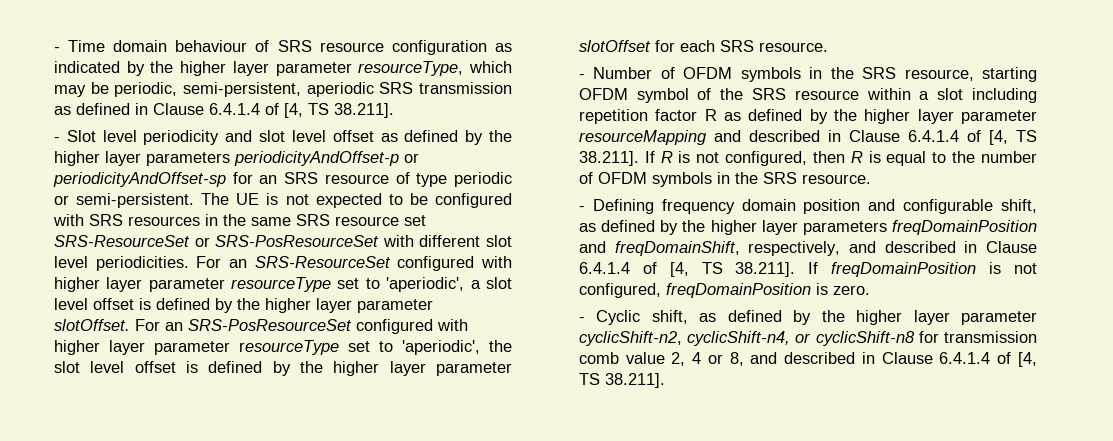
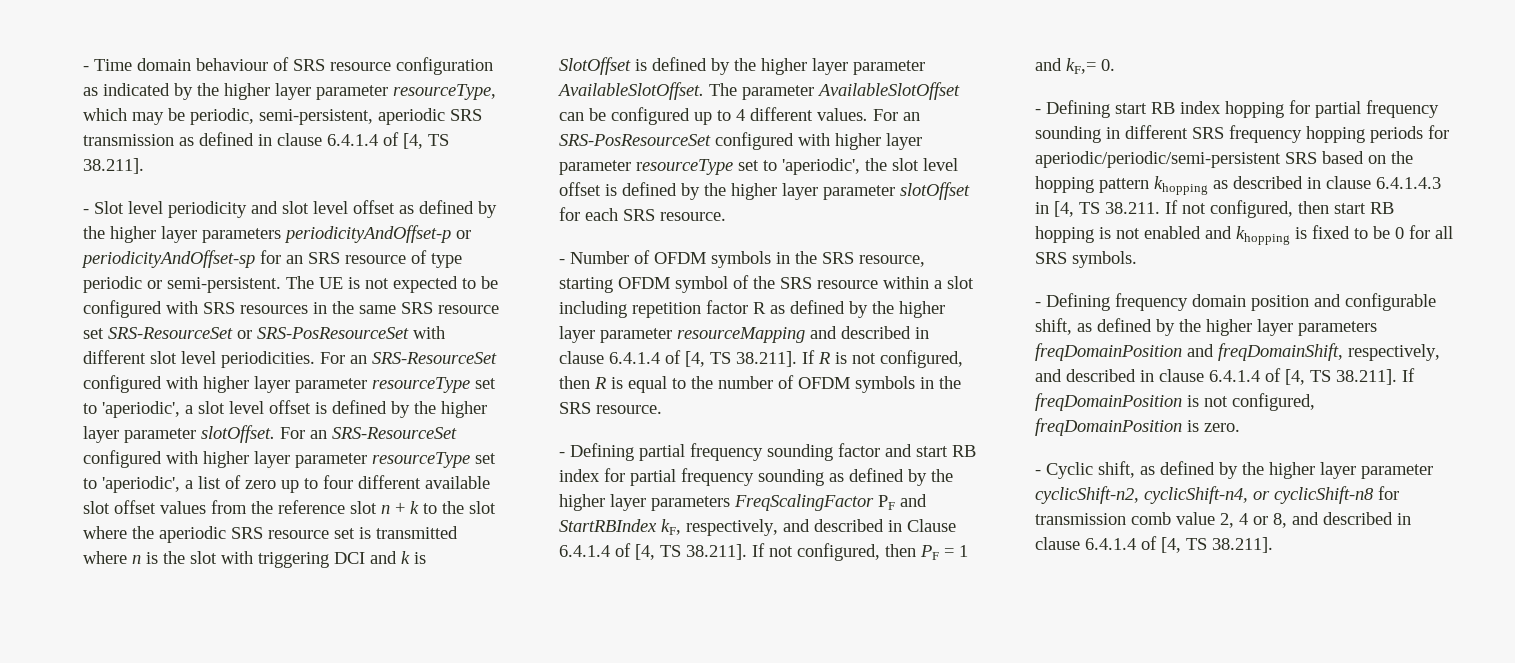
[152,103,204,115] Clause -> [277,133,323,146] clause
(183, 326) none -> [332,427,458,439] [83,450,497,468] [83,475,491,493] [83,500,497,514] [83,526,459,543] [83,551,427,568] [559,57,926,75] [557,82,961,100] [559,107,921,125] SRS-ResourceSet configured with higher layer parameter resourceType set to 'aperiodic', a list of zero up to four different available slot offset values from the reference slot n + k to the slot where the aperiodic SRS resource set is transmitted where n is the slot with triggering DCI and k is SlotOffset is defined by the higher layer parameter AvailableSlotOffset. The parameter AvailableSlotOffset can be configured up to 4 different values. For an
[848,130,900,142] Clause -> [559,351,605,364] clause
(871, 179) none -> [559,443,977,461] [559,468,954,486] [559,494,928,511] [559,519,957,536] [559,543,969,561] [1035,58,1116,74] [1035,100,1440,118] [1035,125,1450,143] [1035,151,1414,168] [1035,176,1442,195] [1035,200,1395,218] [1035,225,1454,245] [1035,251,1138,268] // - Defining partial frequency sounding factor and start RB index for partial frequency sounding as defined by the higher layer parameters FreqScalingFactor PF and StartRBIndex kF, respectively, and described in Clause 6.4.1.4 of [4, TS 38.211]. If not configured, then PF = 1 and kF,= 0. // - Defining start RB index hopping for partial frequency sounding in different SRS frequency hopping periods for aperiodic/periodic/semi-persistent SRS based on the hopping pattern khopping as described in clause 6.4.1.4.3 in [4, TS 38.211. If not configured, then start RB hopping is not enabled and khopping is fixed to be 0 for all SRS symbols.
[986,241,1037,253] Clause -> [1159,369,1205,382] clause
[881,352,933,364] Clause -> [1035,537,1081,550] clause

